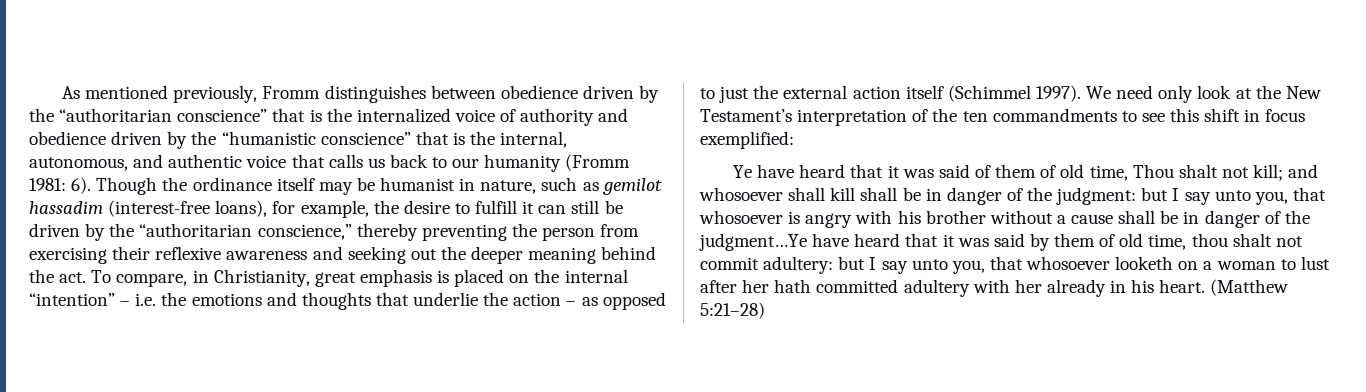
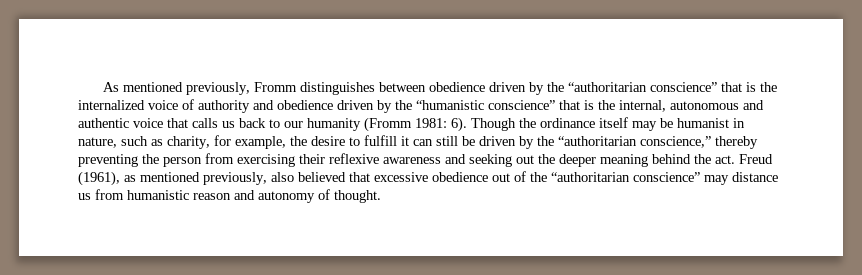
[29,157,128,171] autonomous, -> [670,101,739,110] autonomous
[602,178,662,195] [29,200,268,217] gemilot hassadim (interest-free loans), -> [167,136,210,149] charity,
[91,269,628,287] [29,292,666,310] [700,85,1321,103] [700,108,1306,126] [700,131,794,149] [733,164,1319,181] [699,187,1326,205] [699,210,1310,228] [699,233,1303,251] [700,256,1330,274] [700,279,1289,297] [700,302,765,319] To compare, in Christianity, great emphasis is placed on the internal “intention” – i.e. the emotions and thoughts that underlie the action – as opposed to just the external action itself (Schimmel 1997). We need only look at the New Testament’s interpretation of the ten commandments to see this shift in focus exemplified: // Ye have heard that it was said of them of old time, Thou shalt not kill; and whosoever shall kill shall be in danger of the judgment: but I say unto you, that whosoever is angry with his brother without a cause shall be in danger of the judgment…Ye have heard that it was said by them of old time, thou shalt not commit adultery: but I say unto you, that whosoever looketh on a woman to lust after her hath committed adultery with her already in his heart. (Matthew 5:21–28) -> [739,154,773,164] [78,171,778,186] [78,189,381,203] Freud (1961), as mentioned previously, also believed that excessive obedience out of the “authoritarian conscience” may distance us from humanistic reason and autonomy of thought.

